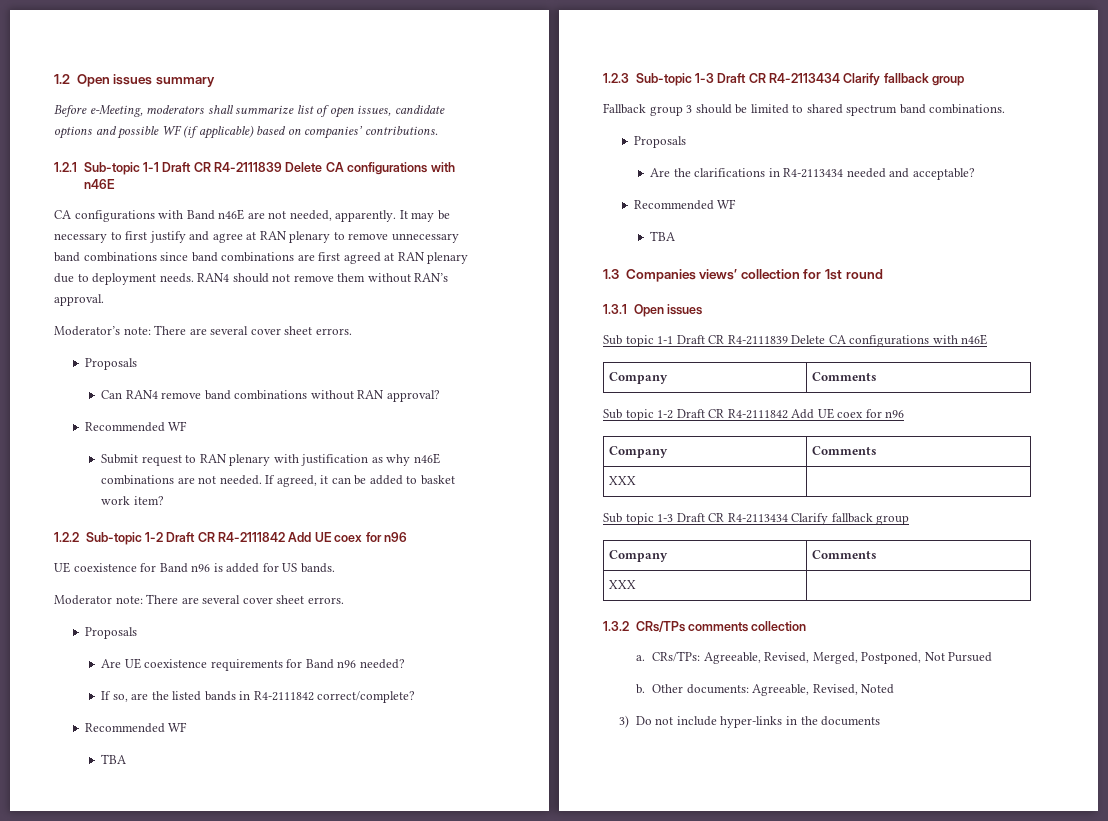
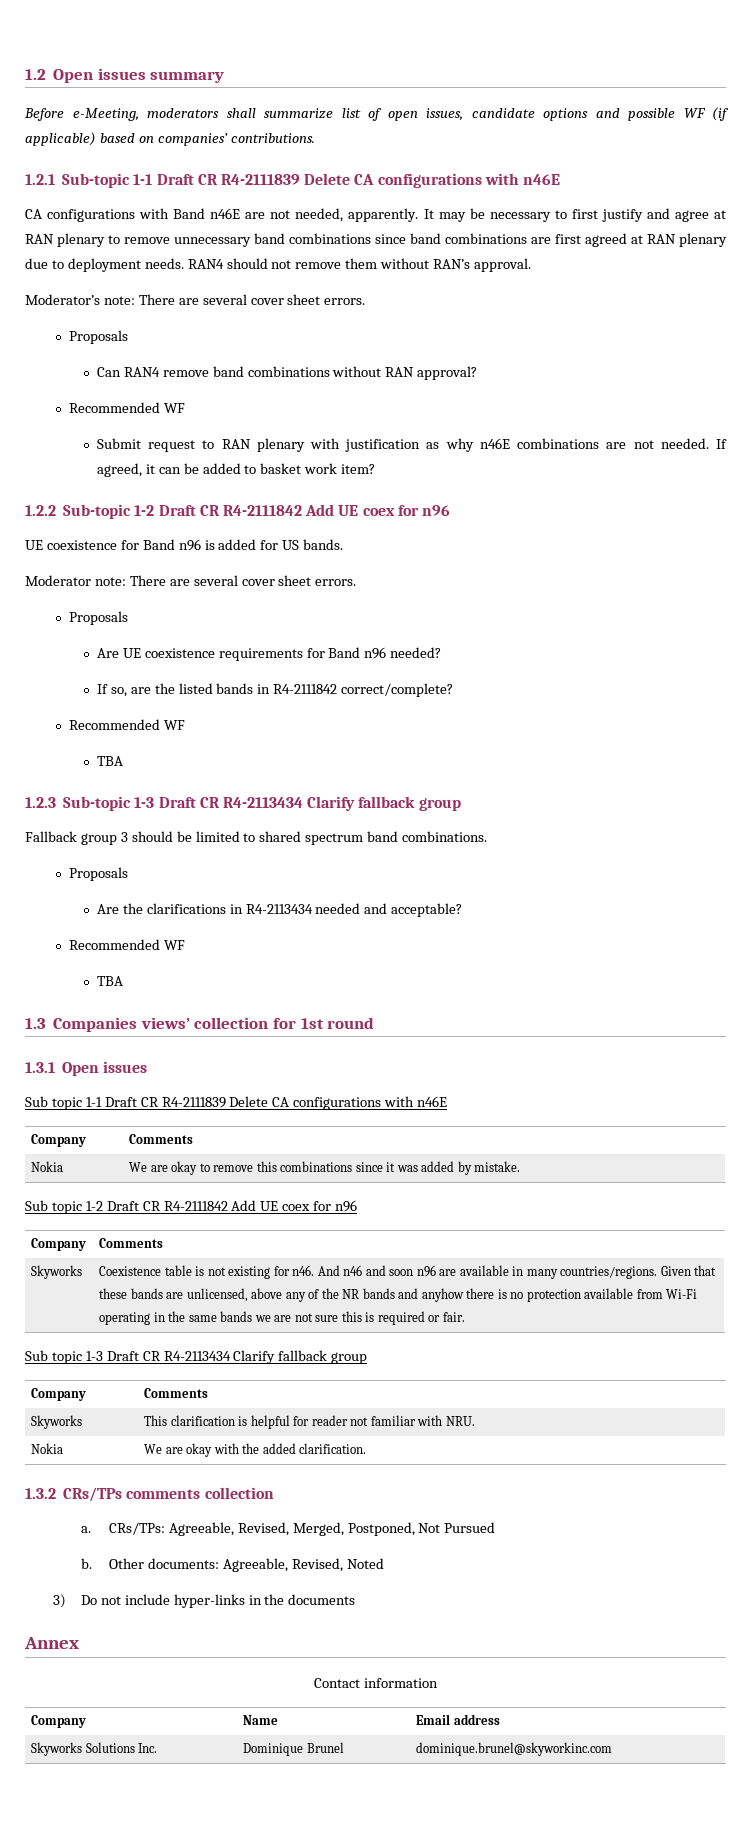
(877, 376) none -> [31,1161,64,1172] [129,1161,521,1175] // Nokia | We are okay to remove this combinations since it was added by mistake.
[608,476,636,485] XXX | -> [31,1265,83,1279] [99,1265,717,1279] [99,1288,698,1302] [99,1311,465,1325] Skyworks | Coexistence table is not existing for n46. And n46 and soon n96 are available in many countries/regions. Given that these bands are unlicensed, above any of the NR bands and anyhow there is no protection available from Wi-Fi operating in the same bands we are not sure this is required or fair.
[608,580,636,589] XXX | -> [31,1415,83,1429] [144,1415,475,1429] [31,1443,64,1454] [144,1443,367,1457] Skyworks | This clarification is helpful for reader not familiar with NRU. // Nokia | We are okay with the added clarification.
(881, 721) none -> [24,1637,79,1649] [314,1678,438,1688] [31,1715,87,1728] [243,1715,279,1725] [416,1714,500,1725] [31,1742,158,1756] [243,1742,344,1756] [416,1742,613,1756] // Annex // Contact information // Company | Name | Email address // Skyworks Solutions Inc. | Dominique Brunel | dominique.brunel@skyworkinc.com

